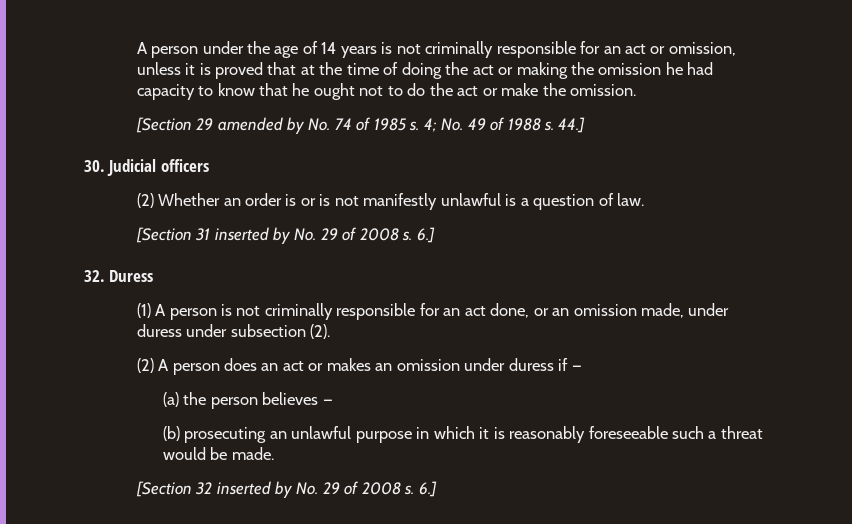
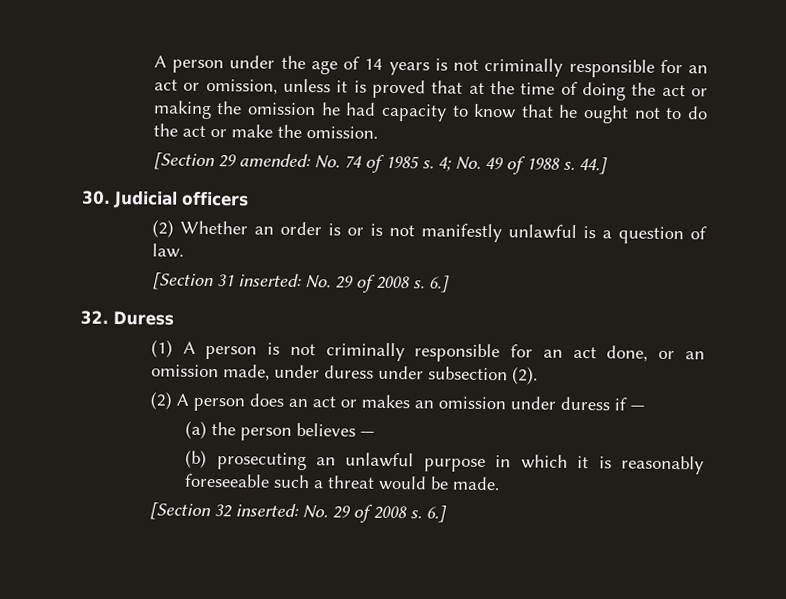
[217,117,306,134] amended by -> [238,153,311,168] amended:
[214,227,292,244] inserted by -> [237,273,302,288] inserted:
[216,481,294,498] inserted by -> [234,503,299,517] inserted:

